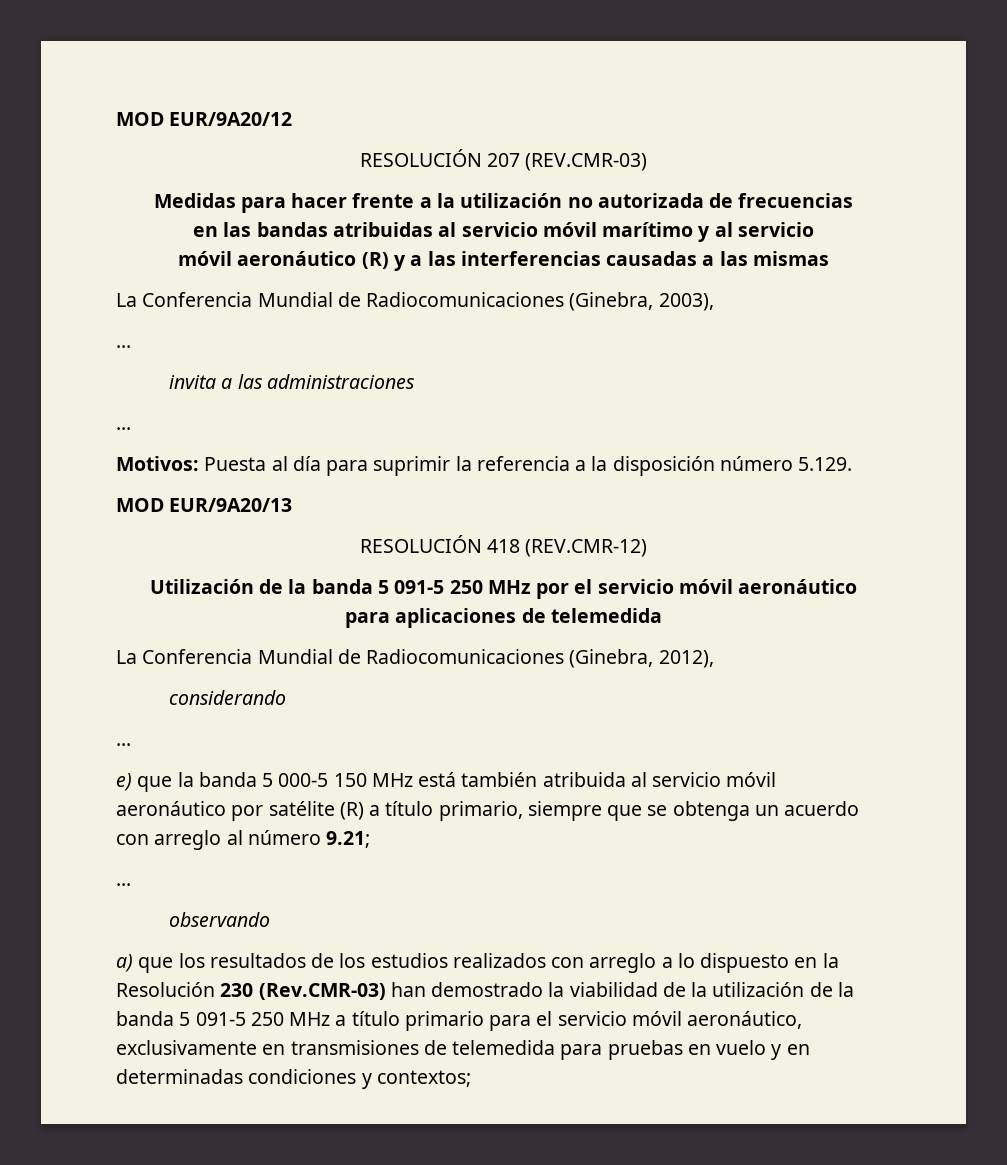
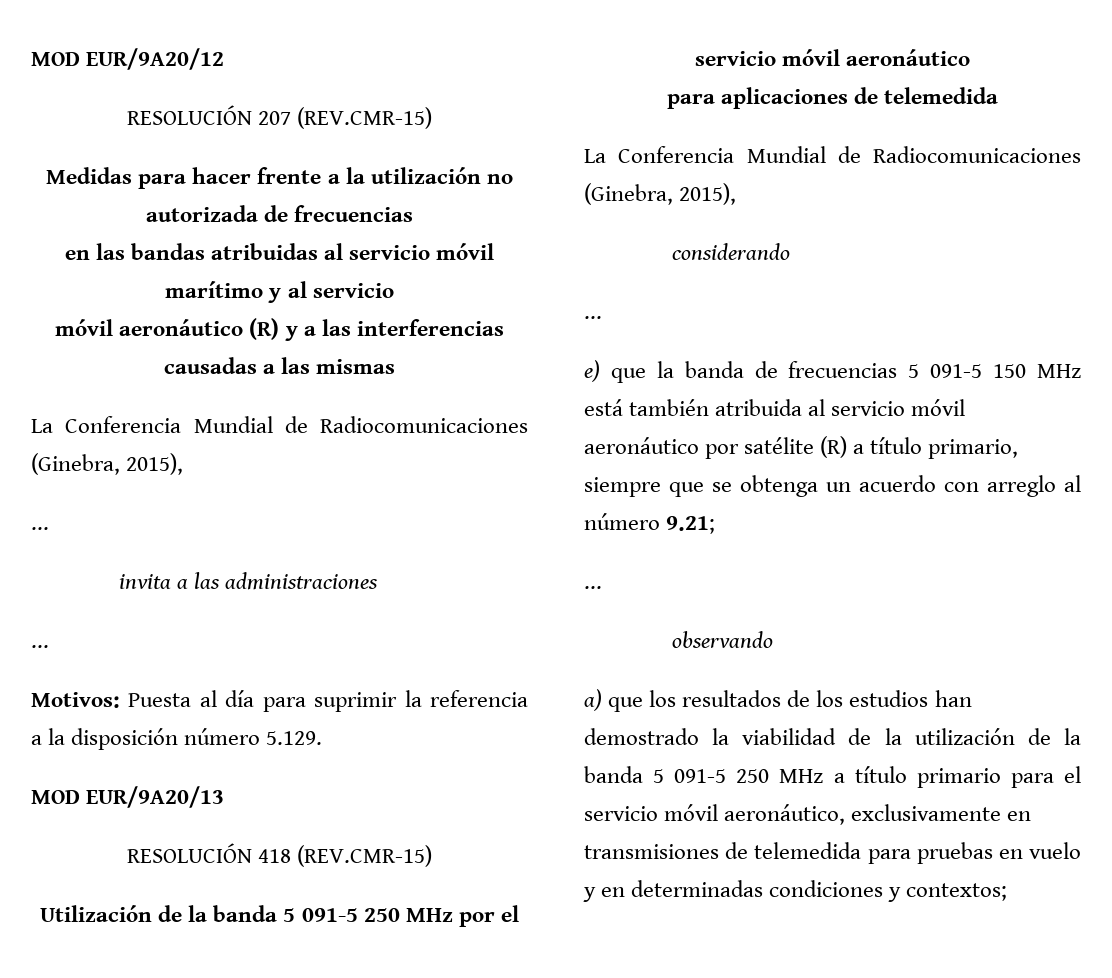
[525,153,648,171] (REV.CMR-03) -> [297,107,433,129] (REV.CMR-15)
[658,293,714,311] 2003), -> [126,453,184,475] 2015),
[525,539,648,557] (REV.CMR-12) -> [297,845,433,867] (REV.CMR-15)
[658,650,714,668] 2012), -> [679,183,737,205] 2015),
[262,773,329,787] 5 000-5 -> [754,361,983,378] de frecuencias 5 091-5
[452,953,839,973] [116,982,386,1000] realizados con arreglo a lo dispuesto en la Resolución 230 (Rev.CMR-03) -> (929, 698) none

